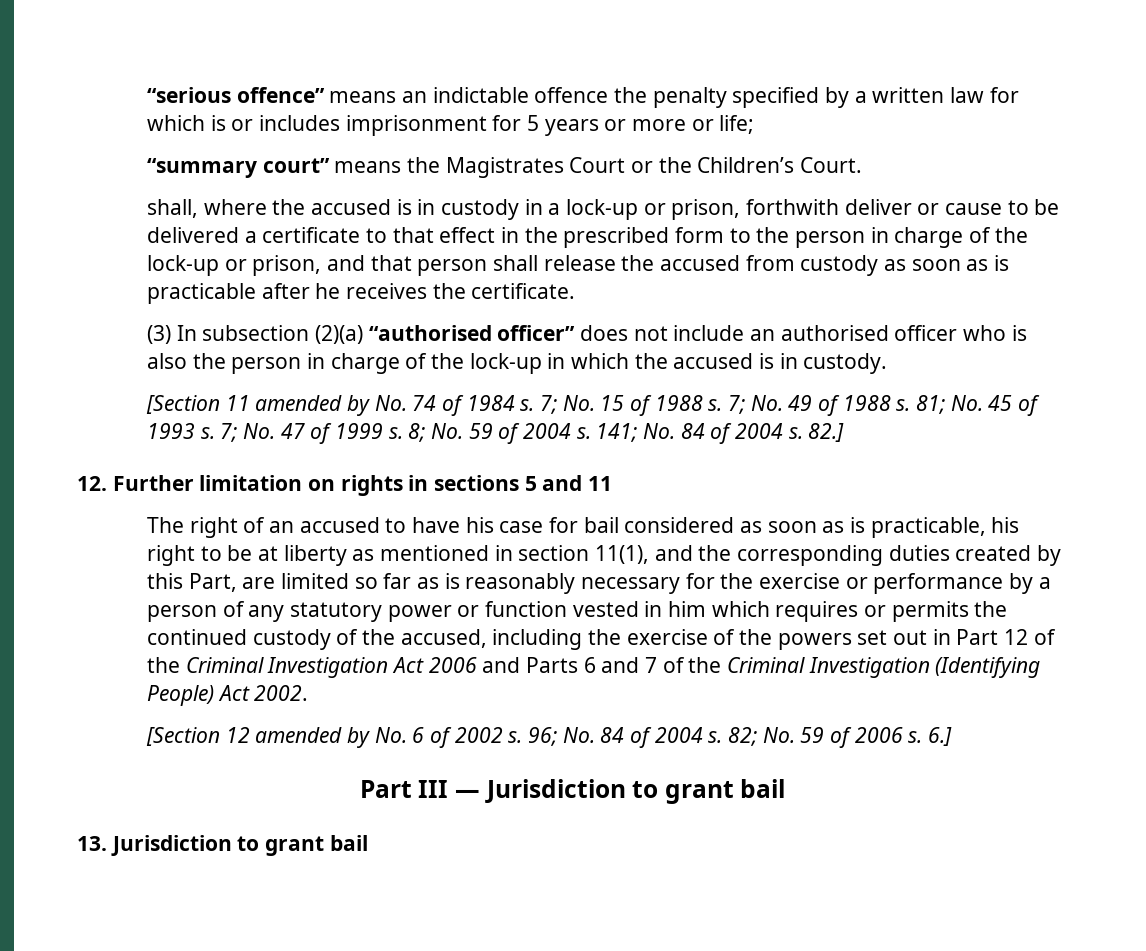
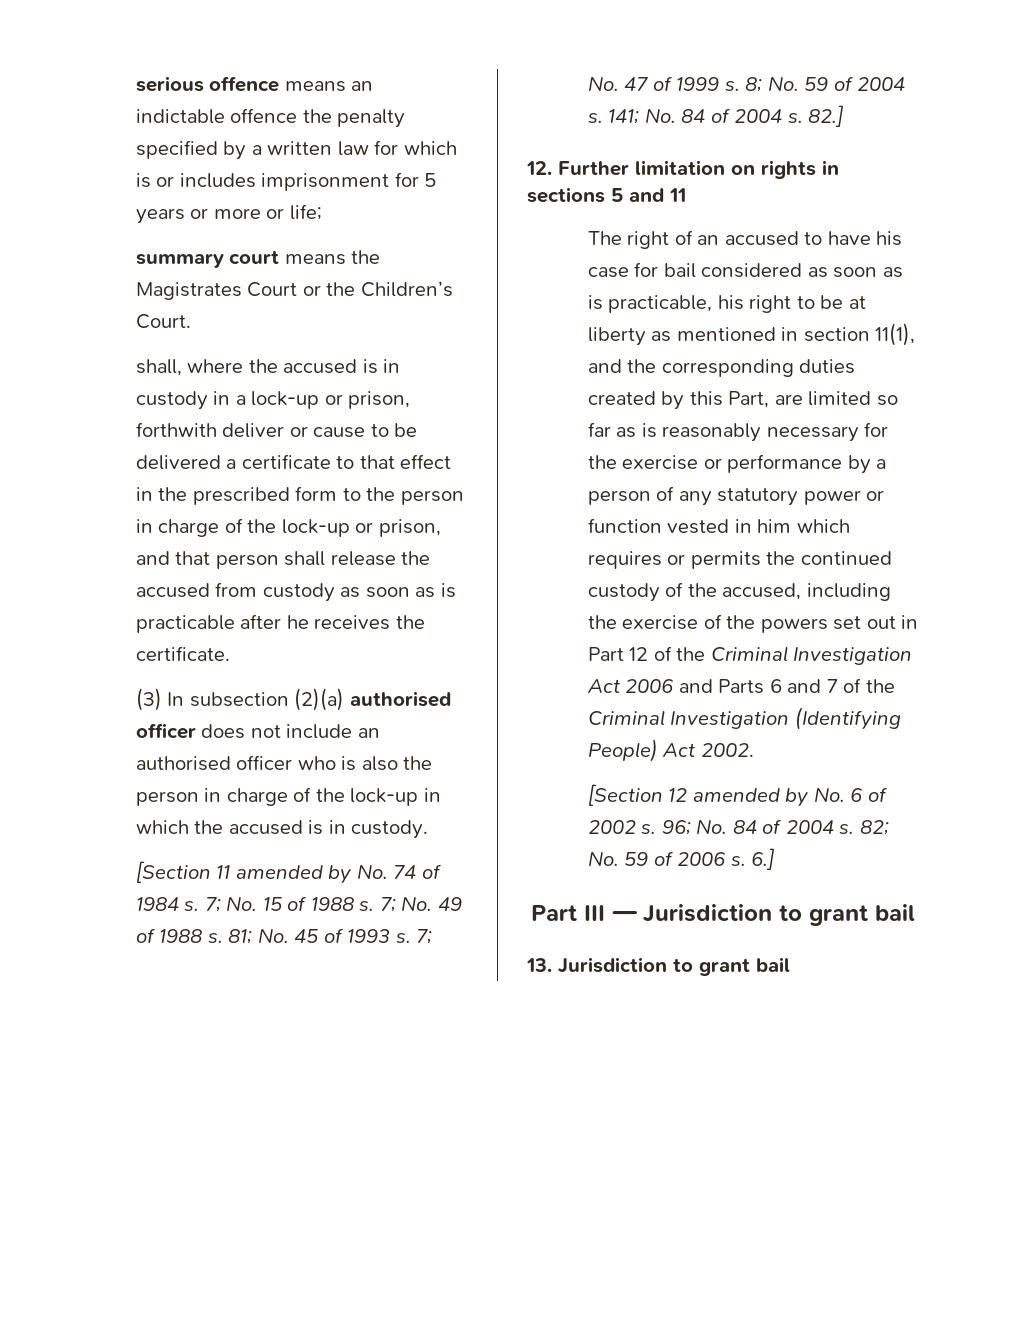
[146,87,325,103] “serious offence” -> [135,76,280,92] serious offence
[146,158,330,178] “summary court” -> [135,250,280,268] summary court
[368,325,576,341] “authorised officer” -> [349,691,451,707] [135,723,196,739] authorised officer

